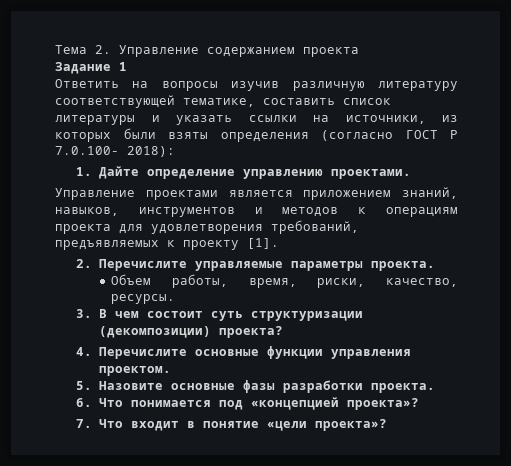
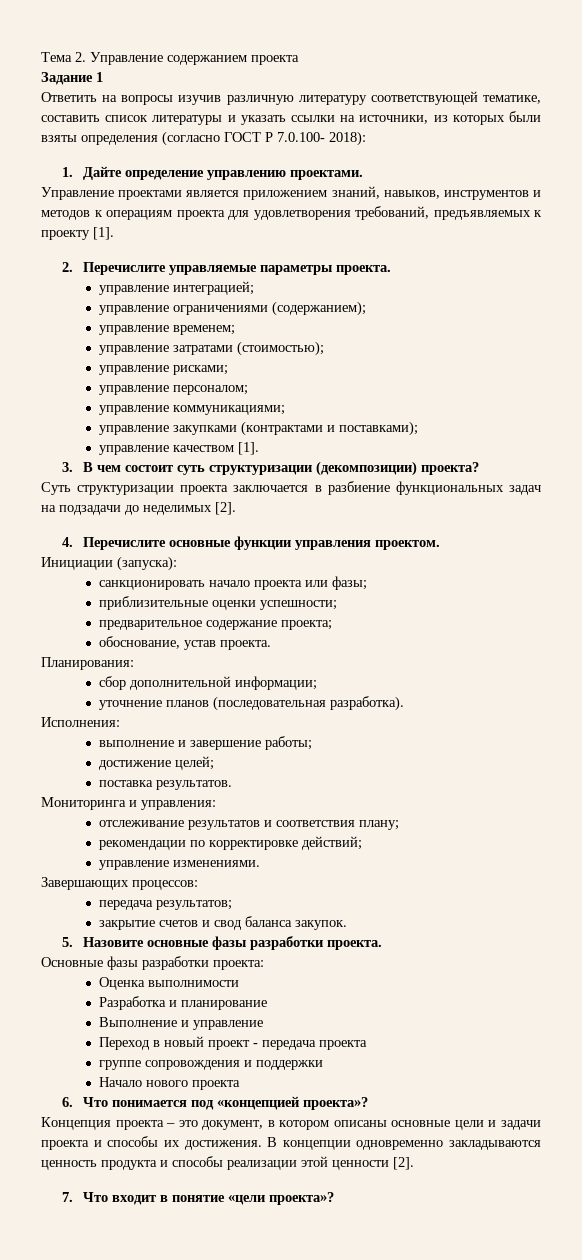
[111,274,458,288] [111,294,176,304] Объем работы, время, риски, качество, ресурсы. -> [99,281,255,295] [99,301,367,316] [99,325,236,335] [99,341,325,356] [99,365,229,375] [99,385,249,395] [99,405,286,415] [99,421,419,436] [99,442,260,455] управление интеграцией; // управление ограничениями (содержанием); // управление временем; // управление затратами (стоимостью); // управление рисками; // управление персоналом; // управление коммуникациями; // управление закупками (контрактами и поставками); // управление качеством [1].
(283, 332) none -> [41,481,542,495] [41,502,236,515] // Суть структуризации проекта заключается в разбиение функциональных задач на подзадачи до неделимых [2].
(171, 371) none -> [41,556,177,571] [99,576,368,590] [99,596,338,610] [99,620,333,630] [99,636,272,650] [41,657,134,670] [99,676,318,690] [99,696,405,711] [41,717,120,727] [99,736,313,750] [99,756,215,770] [99,780,233,790] [41,797,216,810] [99,820,400,830] [99,836,363,850] [99,860,261,870] [41,877,198,890] [99,900,233,910] [99,916,348,930] // Инициации (запуска): // санкционировать начало проекта или фазы; // приблизительные оценки успешности; // предварительное содержание проекта; // обоснование, устав проекта. // Планирования: // сбор дополнительной информации; // уточнение планов (последовательная разработка). // Исполнения: // выполнение и завершение работы; // достижение целей; // поставка результатов. // Мониторинга и управления: // отслеживание результатов и соответствия плану; // рекомендации по корректировке действий; // управление изменениями. // Завершающих процессов: // передача результатов; // закрытие счетов и свод баланса закупок.
(435, 388) none -> [41,956,264,970] [99,977,240,990] [99,996,268,1010] [99,1017,264,1030] [99,1036,368,1050] [99,1060,324,1070] [99,1077,241,1090] // Основные фазы разработки проекта: // Оценка выполнимости // Разработка и планирование // Выполнение и управление // Переход в новый проект - передача проекта // группе сопровождения и поддержки // Начало нового проекта
(419, 404) none -> [41,1117,541,1130] [41,1136,541,1150] [41,1156,414,1170] // Концепция проекта – это документ, в котором описаны основные цели и задачи проекта и способы их достижения. В концепции одновременно закладываются ценность продукта и способы реализации этой ценности [2].

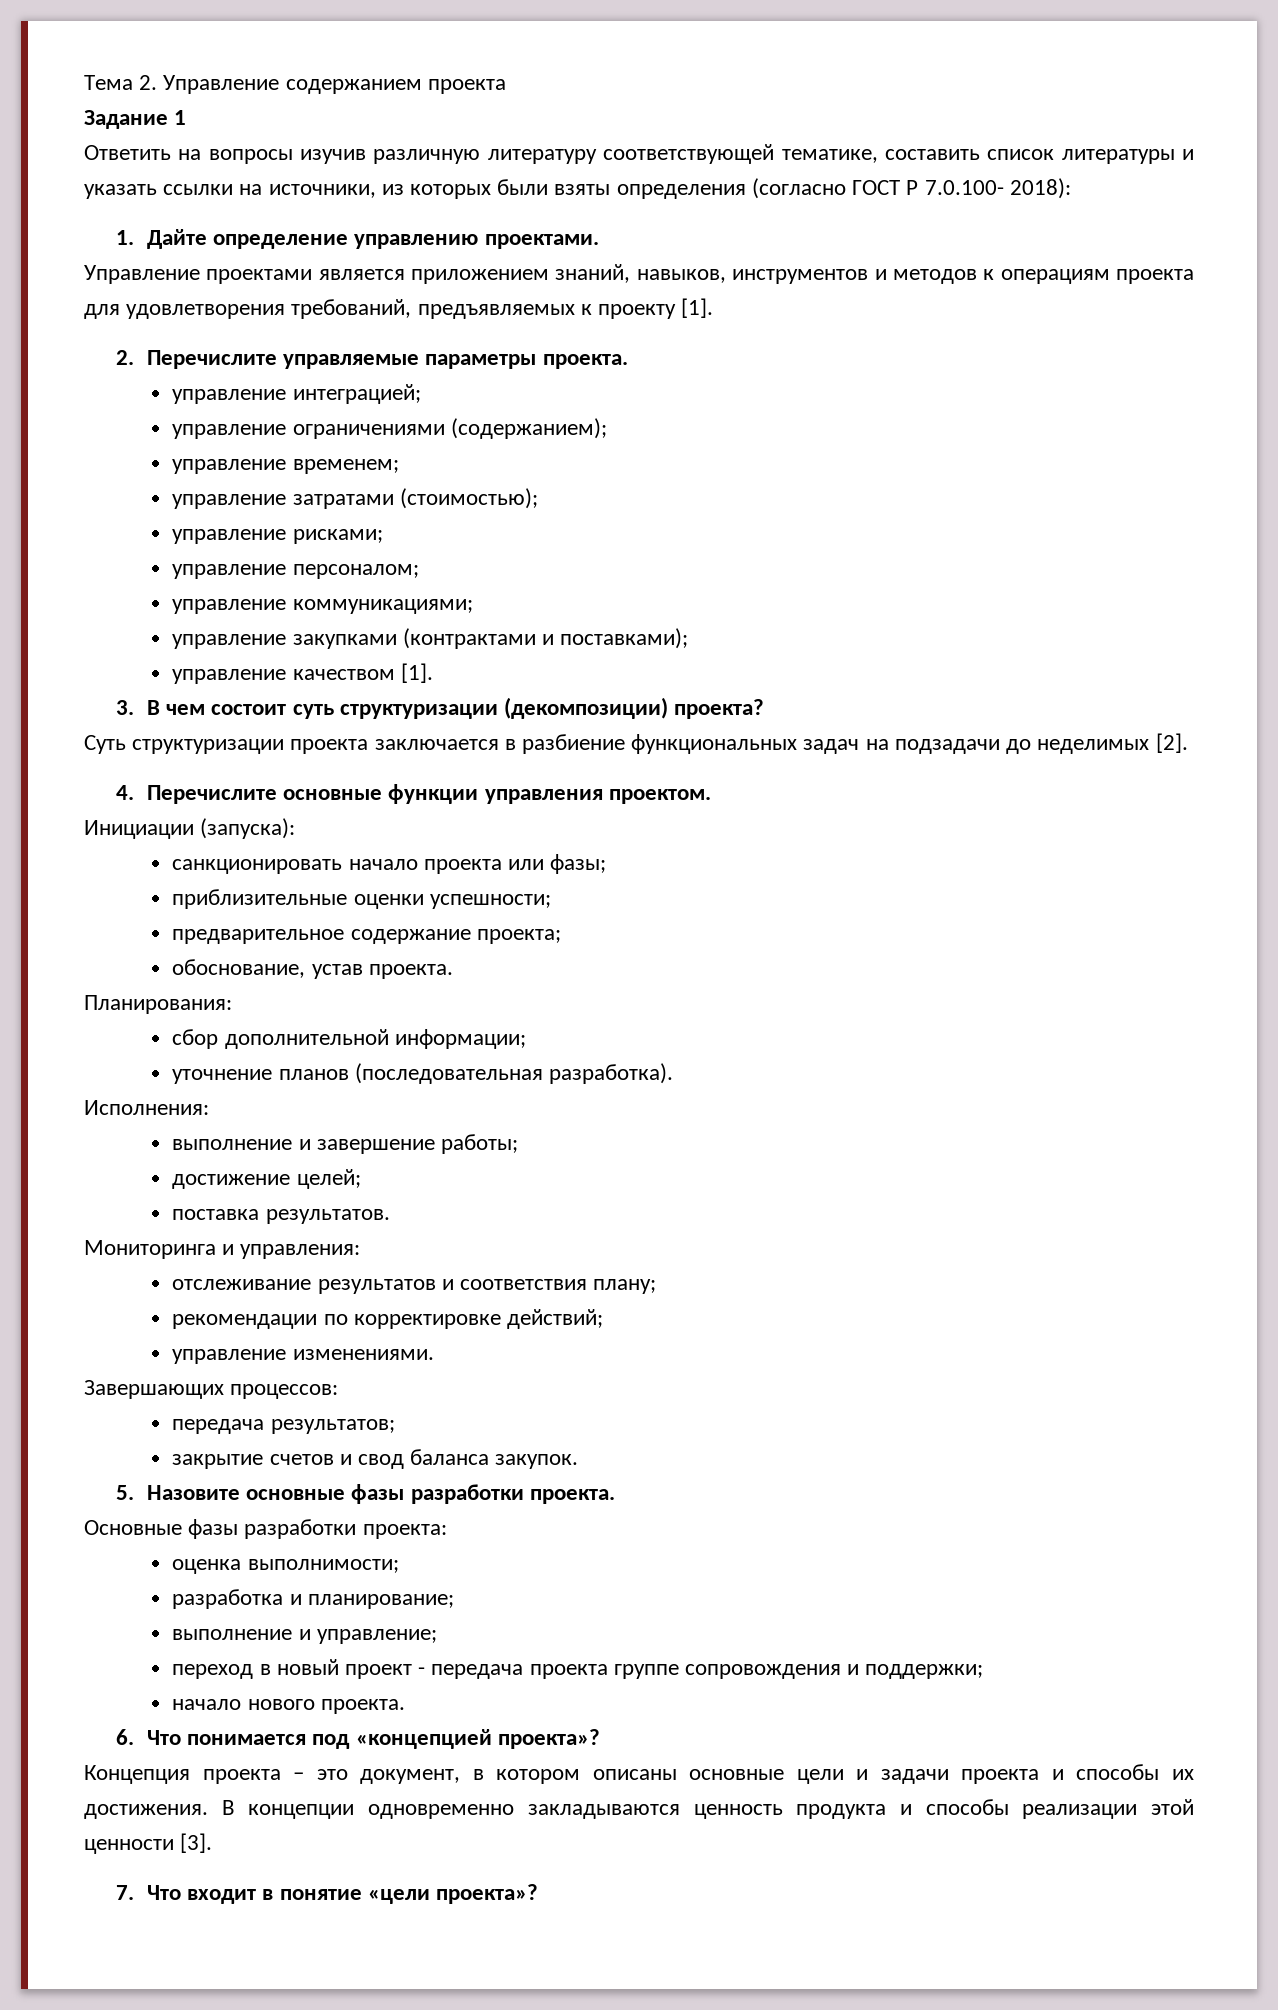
[99,977,240,990] [99,996,268,1010] [99,1017,264,1030] [99,1037,151,1050] Оценка выполнимости // Разработка и планирование // Выполнение и управление // Переход -> [172,1559,399,1574] [172,1589,454,1609] [172,1629,437,1644] [172,1664,254,1679] оценка выполнимости; // разработка и планирование; // выполнение и управление; // переход
(368, 1045) // -> (608, 1671) none
[256,1060,324,1070] [99,1077,241,1090] поддержки // Начало нового проекта -> [865,1664,984,1679] [172,1699,405,1714] поддержки; // начало нового проекта.
[393,1157,414,1170] [2]. -> [180,1833,213,1853] [3].

